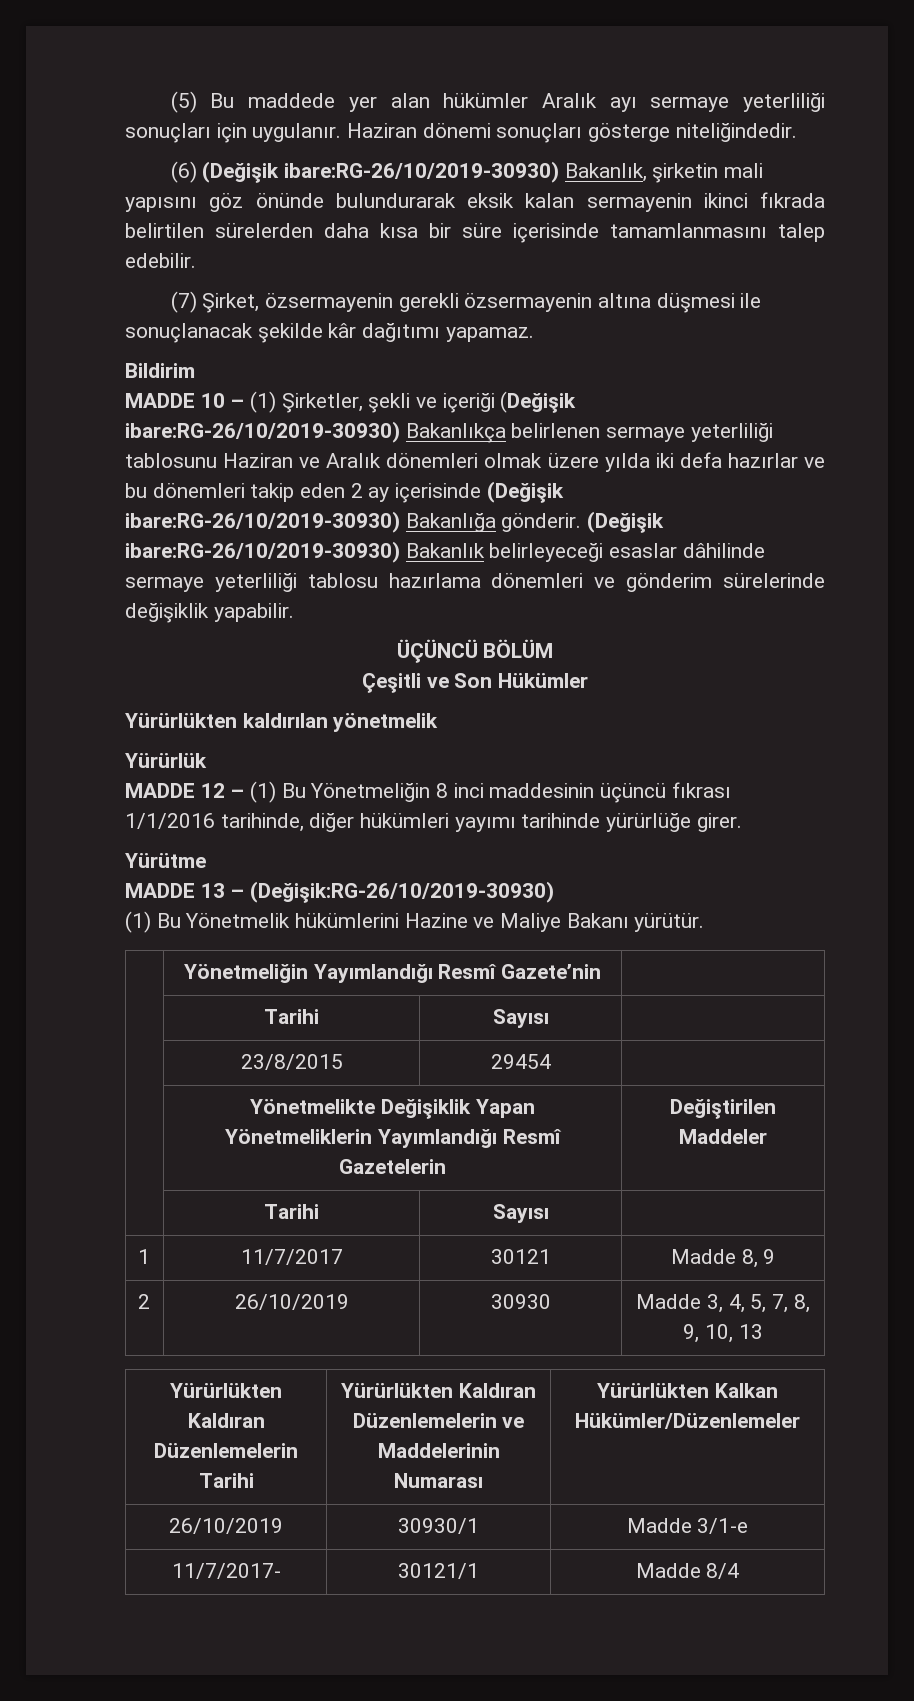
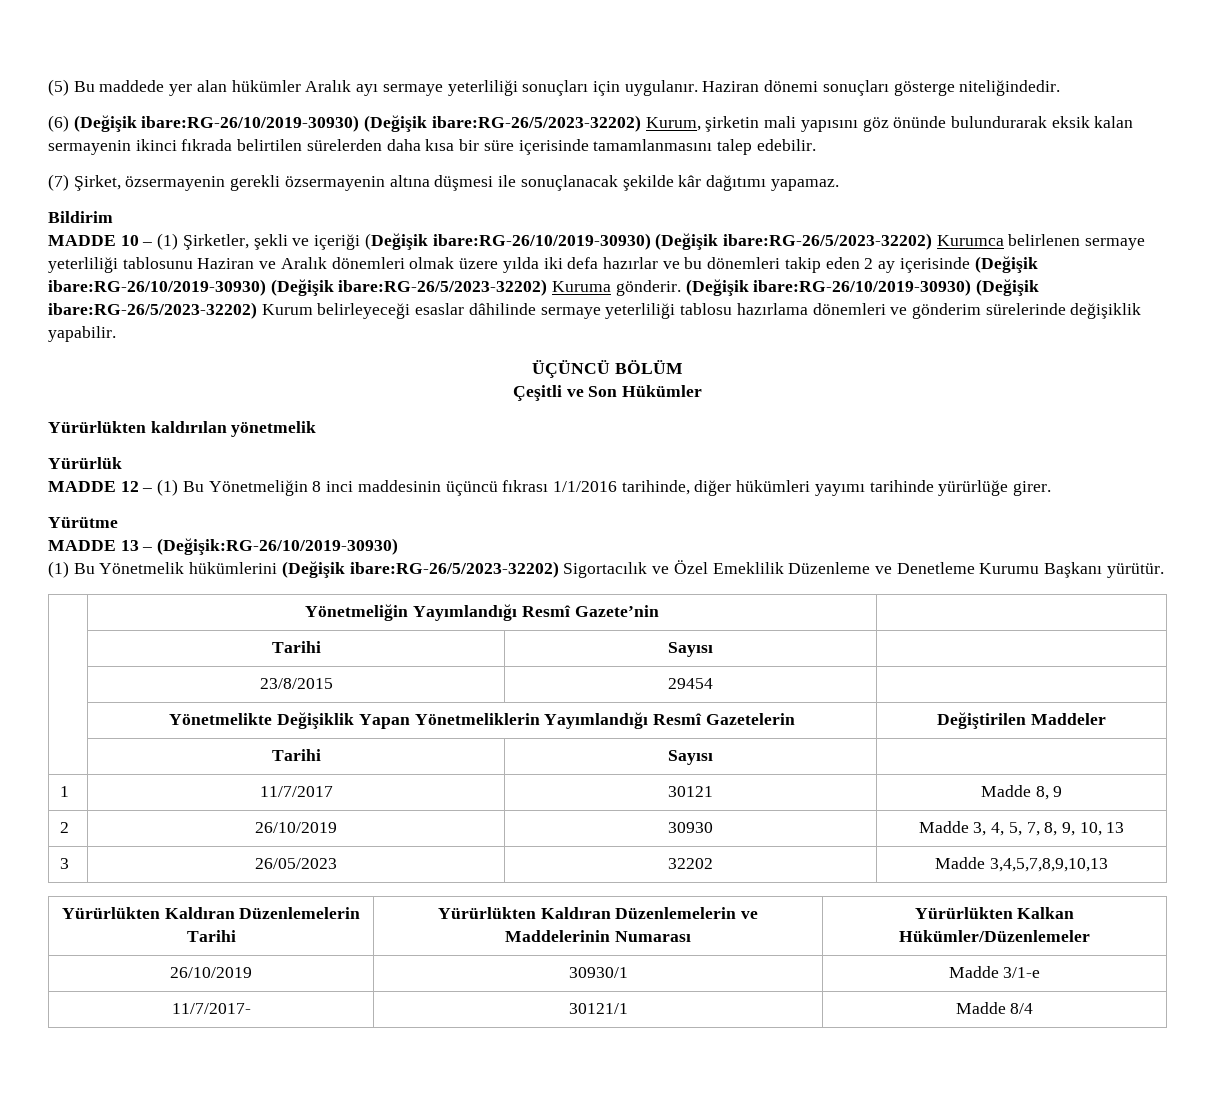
[564,163,647,182] Bakanlık, -> [364,115,701,132] (Değişik ibare:RG-26/5/2023-32202) Kurum,
[405,423,506,443] Bakanlıkça -> [655,233,1004,250] (Değişik ibare:RG-26/5/2023-32202) Kurumca
[405,511,665,533] [125,541,485,563] Bakanlığa gönderir. (Değişik ibare:RG-26/10/2019-30930) Bakanlık -> [270,279,1040,296] [48,302,313,319] (Değişik ibare:RG-26/5/2023-32202) Kuruma gönderir. (Değişik ibare:RG-26/10/2019-30930) (Değişik ibare:RG-26/5/2023-32202) Kurum
[404,913,629,932] Hazine ve Maliye Bakanı -> [281,560,1103,578] (Değişik ibare:RG-26/5/2023-32202) Sigortacılık ve Özel Emeklilik Düzenleme ve Denetleme Kurumu Başkanı
(763, 1331) none -> [59,858,69,869] [255,858,337,869] [668,858,713,869] [935,857,1108,872] // 3 | 26/05/2023 | 32202 | Madde 3,4,5,7,8,9,10,13

